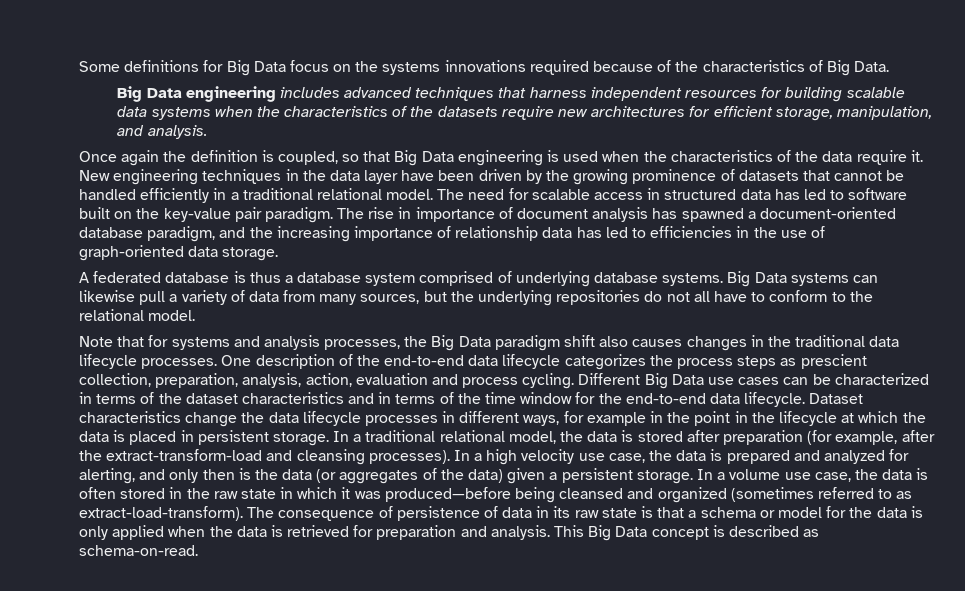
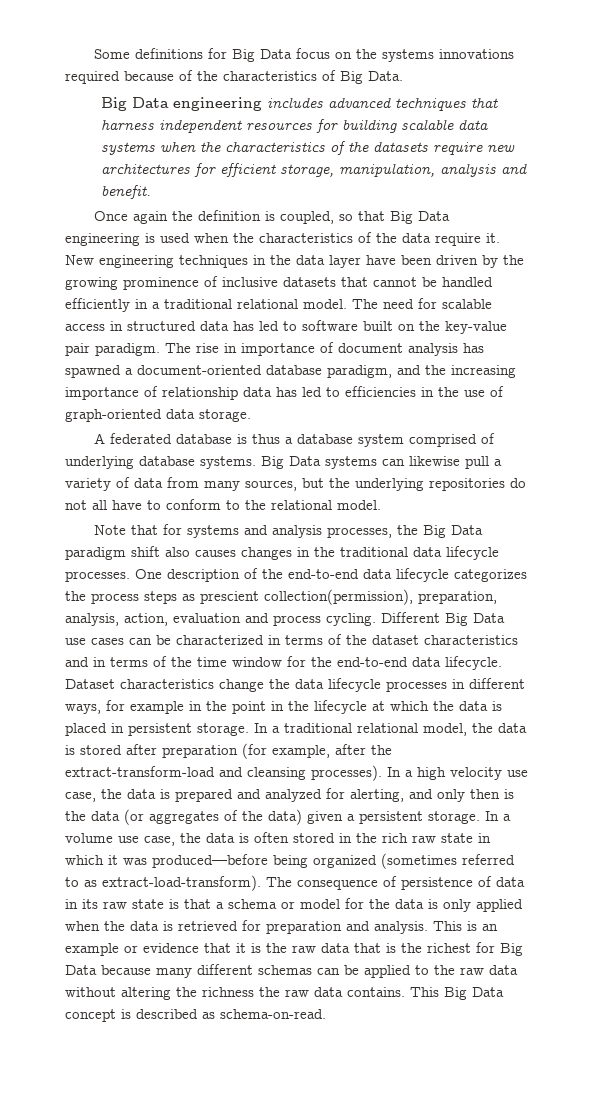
[117,125,207,139] and analysis. -> [440,163,528,177] [101,185,152,199] analysis and benefit.
(735, 175) none -> [222,277,278,287] inclusive
[79,373,151,387] collection, -> [264,589,413,605] collection(permission),
(210, 493) none -> [382,833,408,843] rich
[559,488,654,499] cleansed and -> (308, 861) none
(585, 531) none -> [467,921,498,931] [65,942,523,956] [65,964,518,978] [65,987,439,1000] is an example or evidence that it is the raw data that is the richest for Big Data because many different schemas can be applied to the raw data without altering the richness the raw data contains. This

